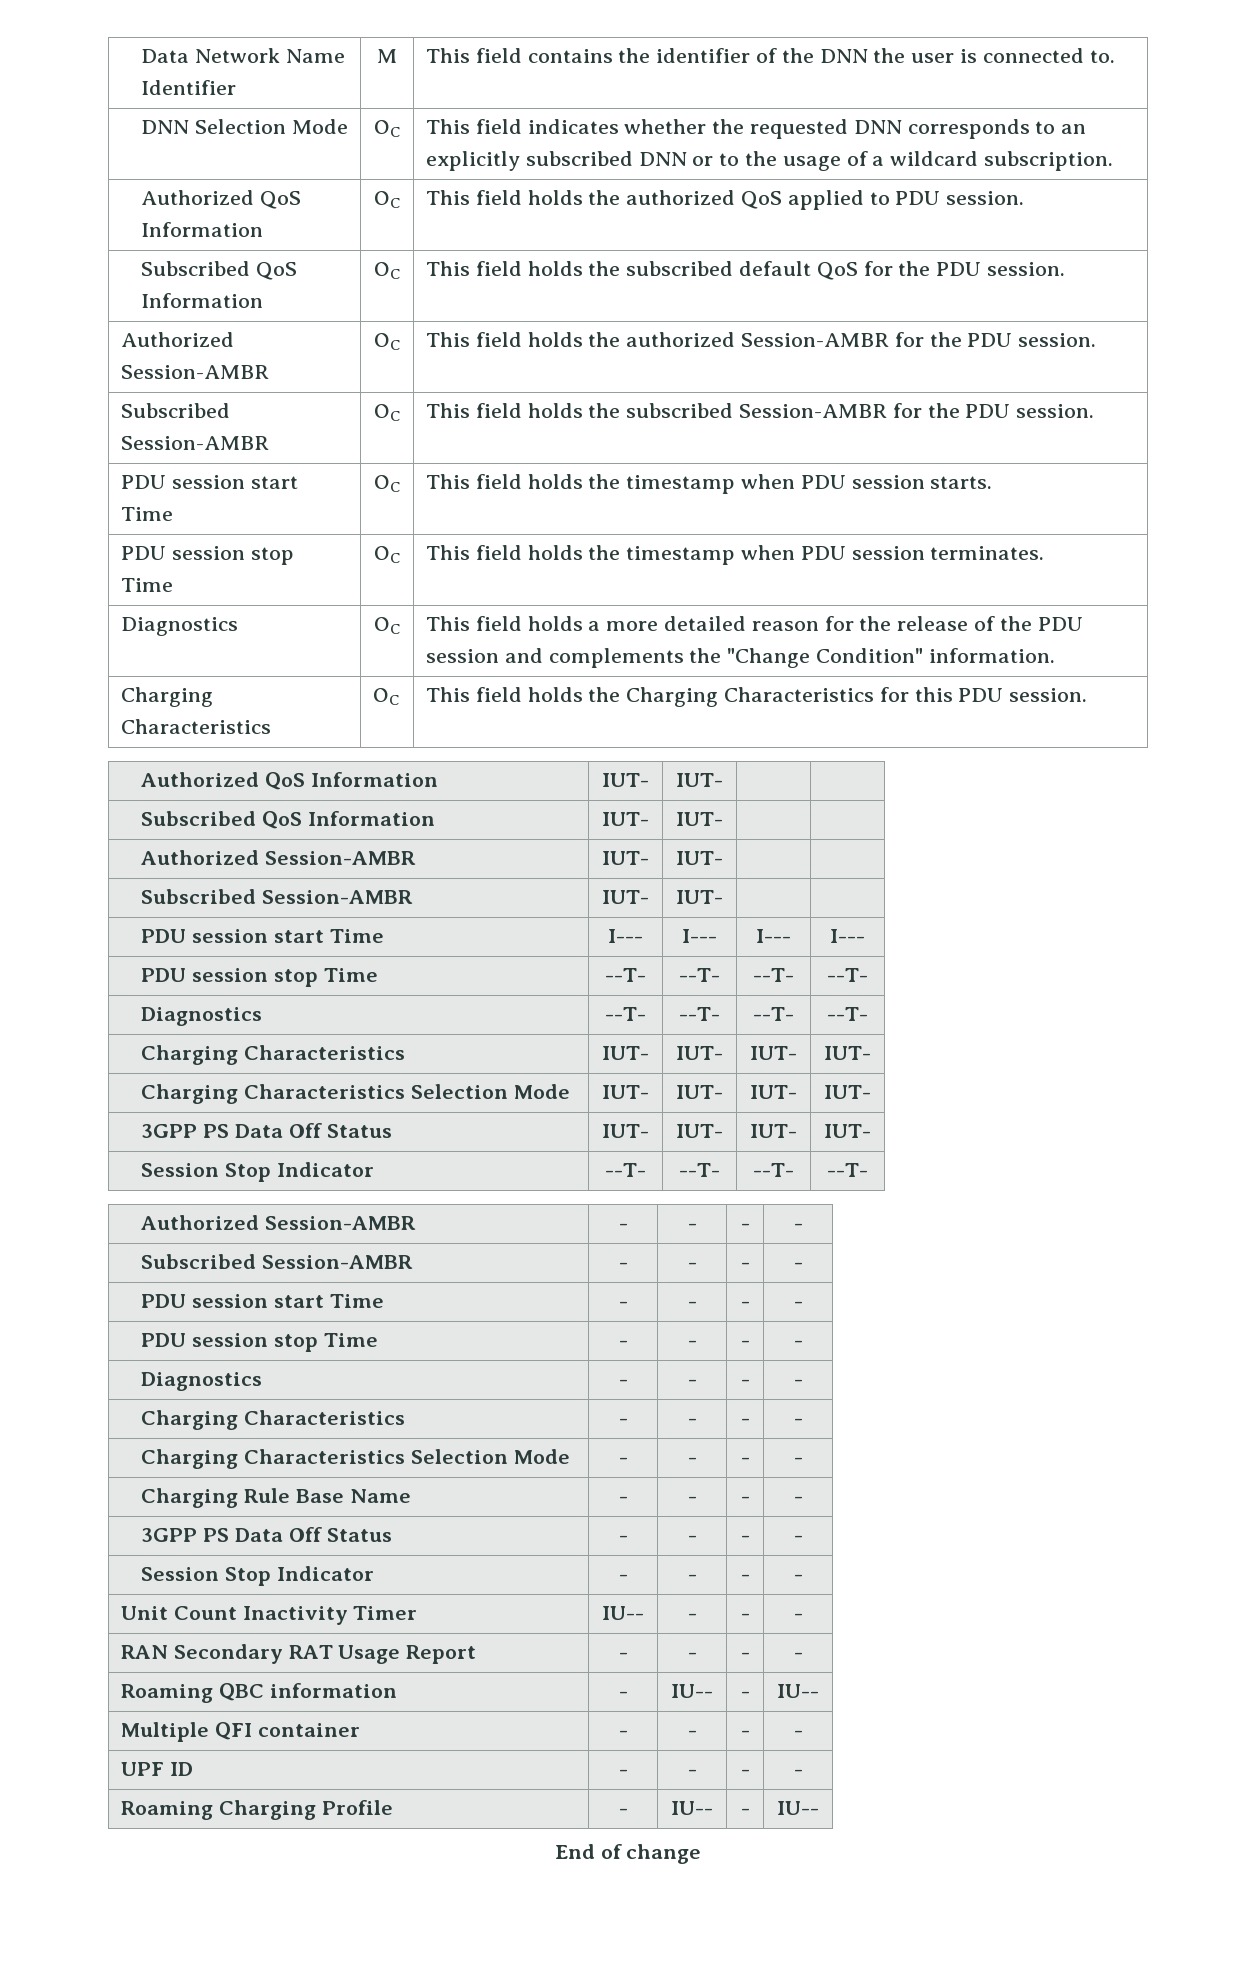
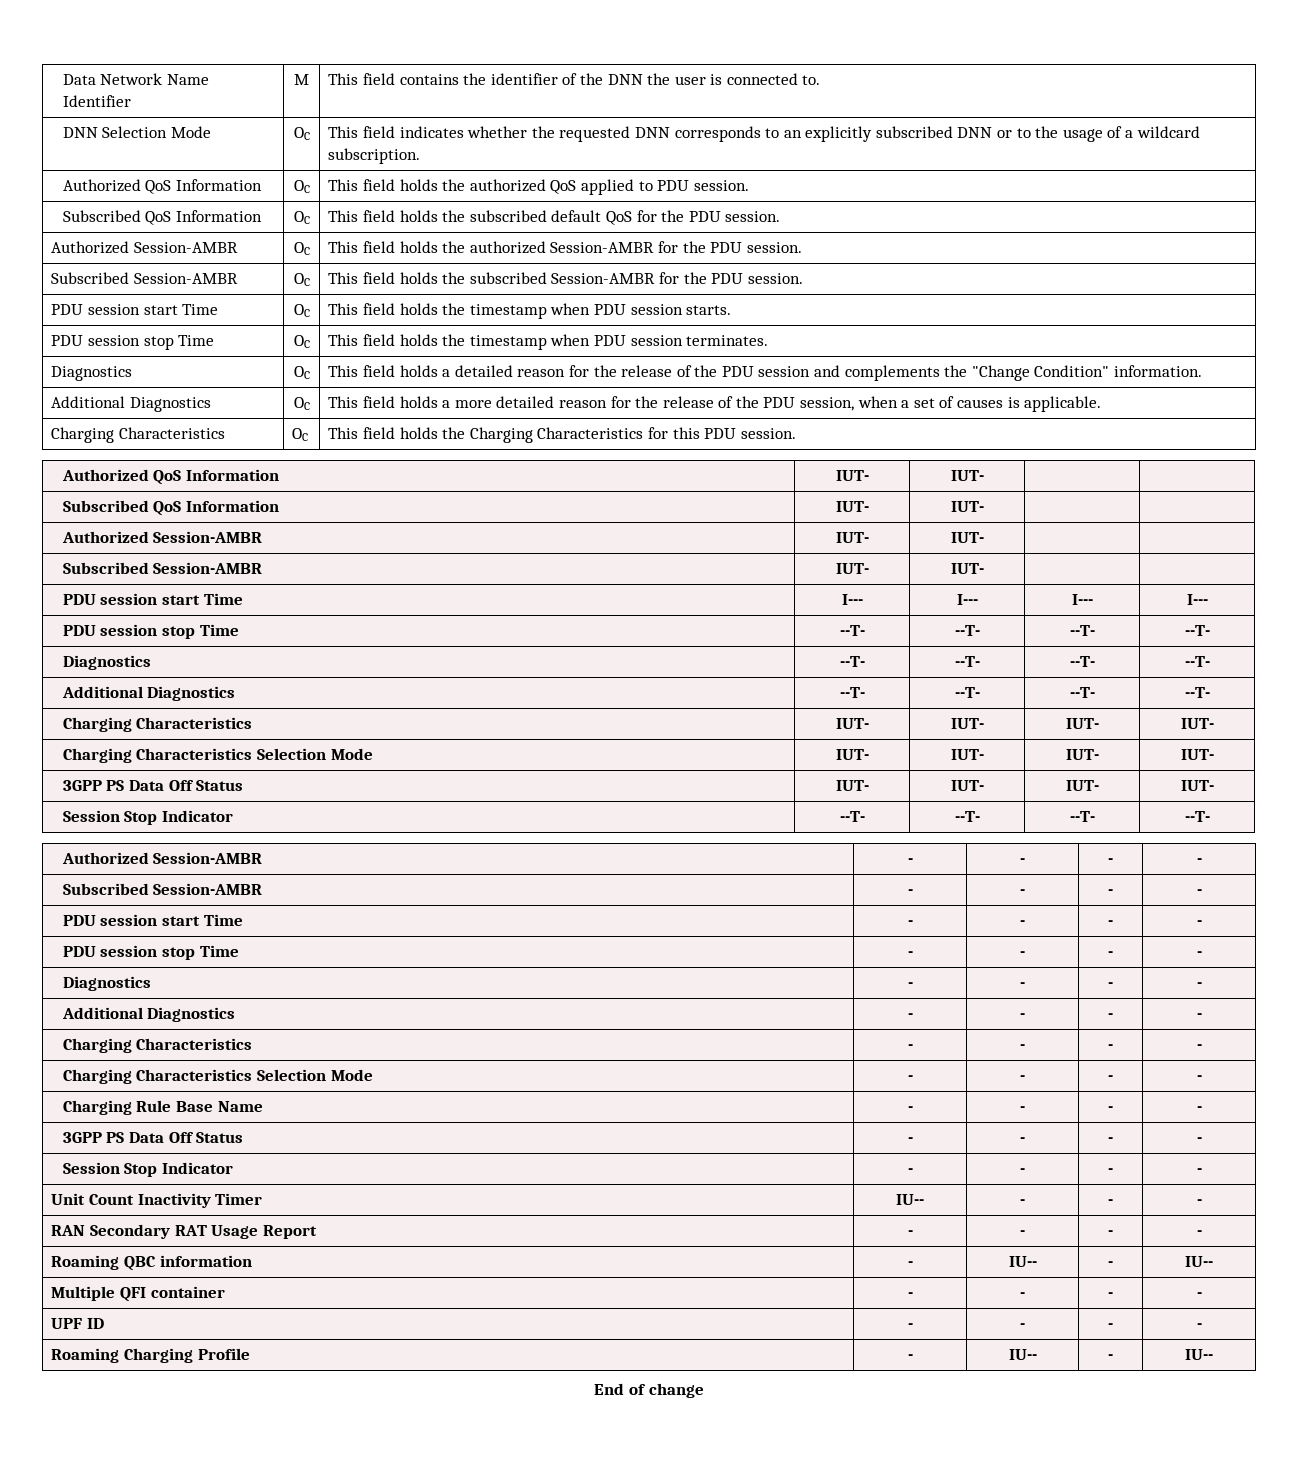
[606,621,659,631] more -> (451, 373) none
(1055, 655) none -> [51,396,211,412] [293,397,310,410] [328,396,1102,412] // Additional Diagnostics | OC | This field holds a more detailed reason for the release of the PDU session, when a set of causes is applicable.
(869, 1014) none -> [61,686,236,701] [839,687,865,698] [954,687,980,698] [1069,687,1095,698] [1184,687,1210,698] // Additional Diagnostics | --T- | --T- | --T- | --T-
(803, 1382) none -> [61,1007,236,1022] [907,1013,913,1019] [1020,1013,1025,1019] [1108,1013,1113,1019] [1196,1013,1202,1019] // Additional Diagnostics | - | - | - | -

